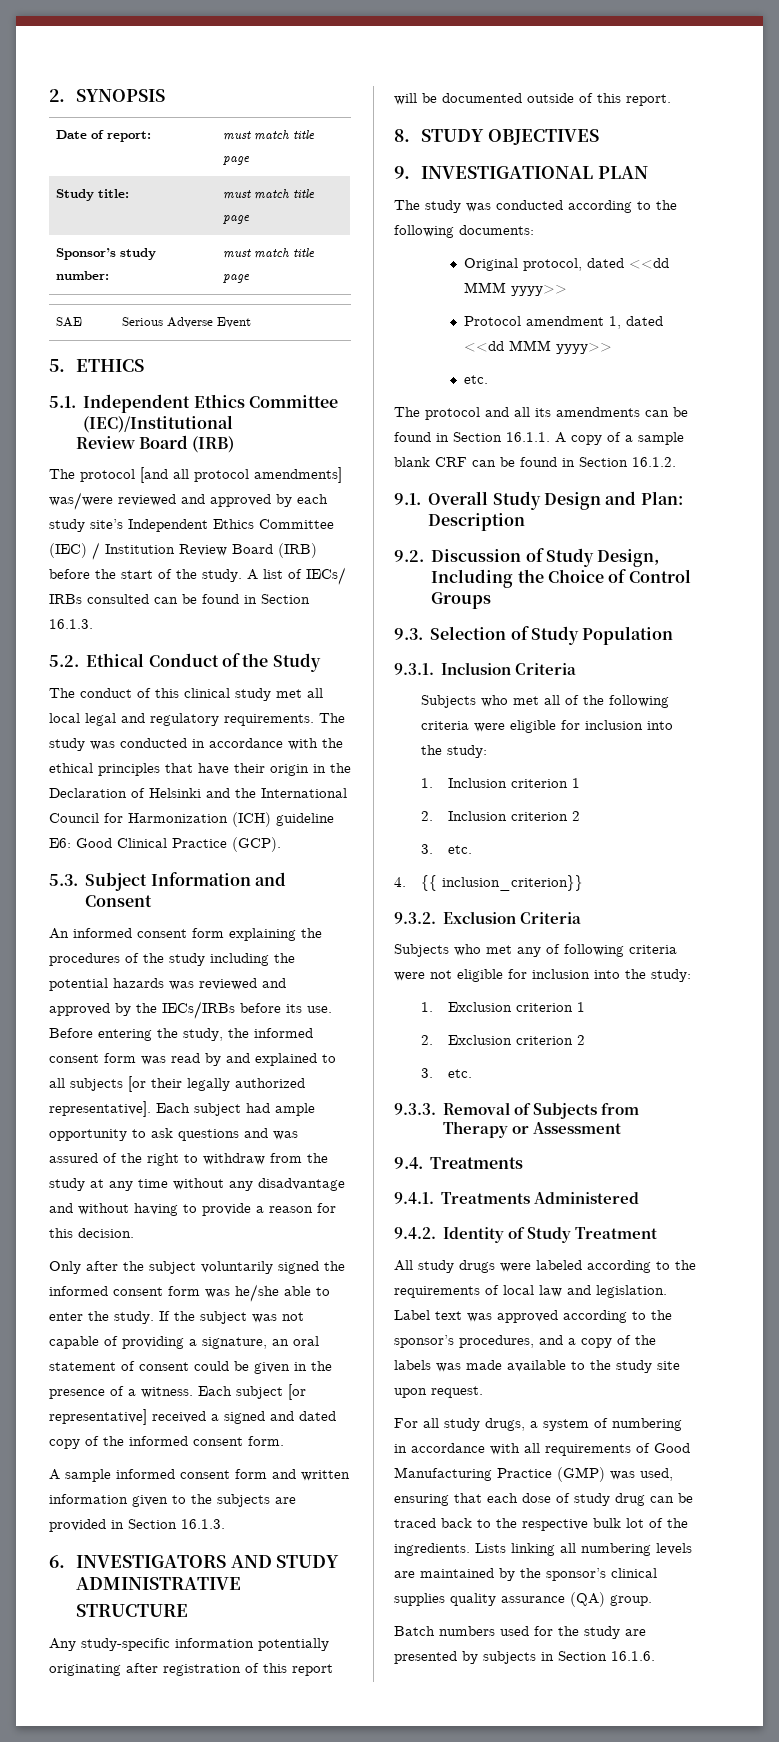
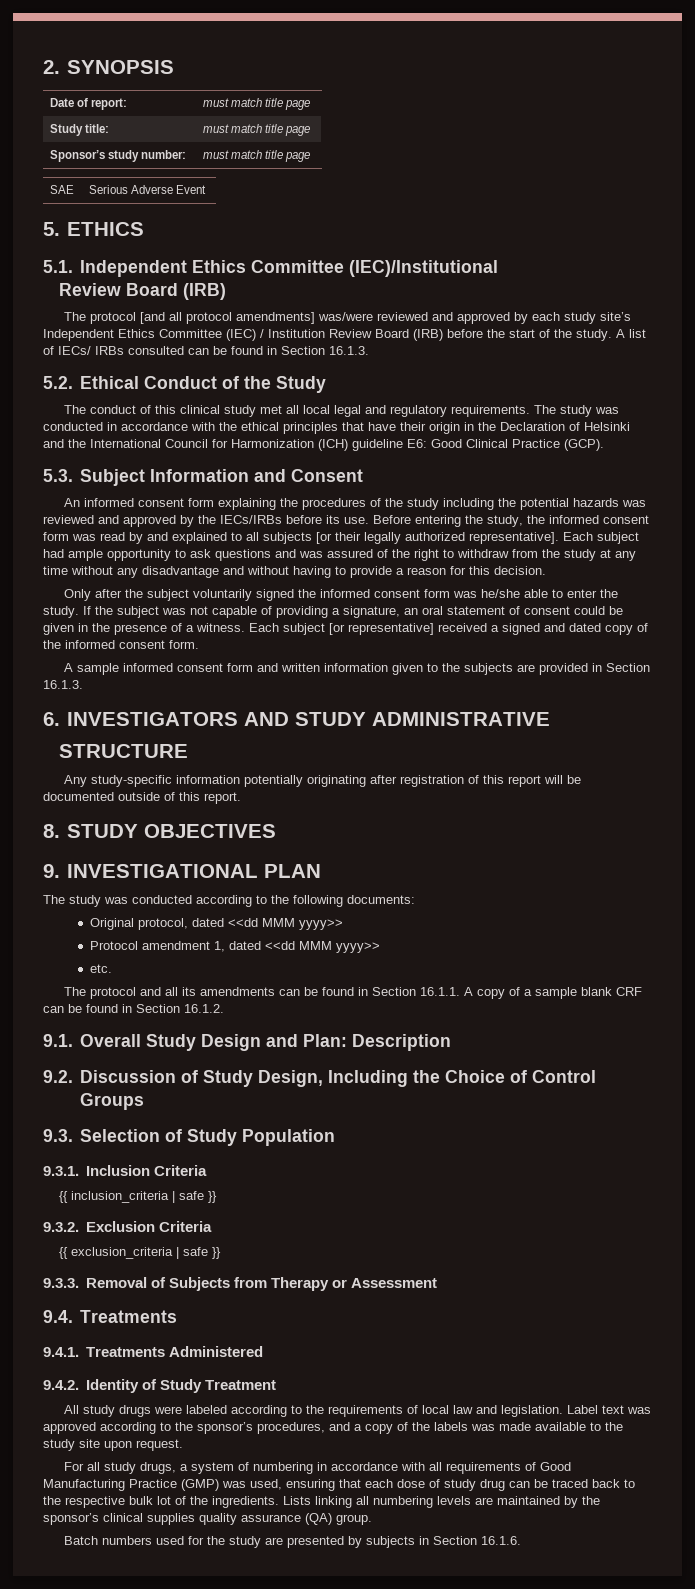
[420,695,669,708] [420,720,673,733] [420,745,487,758] [420,778,580,788] [420,811,580,821] [420,844,472,854] [394,875,583,891] [394,911,582,924] [394,944,677,957] [394,969,691,982] [420,1002,585,1012] [420,1035,585,1045] [420,1068,472,1078] Subjects who met all of the following criteria were eligible for inclusion into the study: // 1. Inclusion criterion 1 // 2. Inclusion criterion 2 // 3. etc. // 4. {{ inclusion_criterion}} // 9.3.2. Exclusion Criteria // Subjects who met any of following criteria were not eligible for inclusion into the study: // 1. Exclusion criterion 1 // 2. Exclusion criterion 2 // 3. etc. -> [59,1191,218,1203] [43,1221,212,1232] [59,1247,222,1259] {{ inclusion_criteria | safe }} // 9.3.2. Exclusion Criteria // {{ exclusion_criteria | safe }}

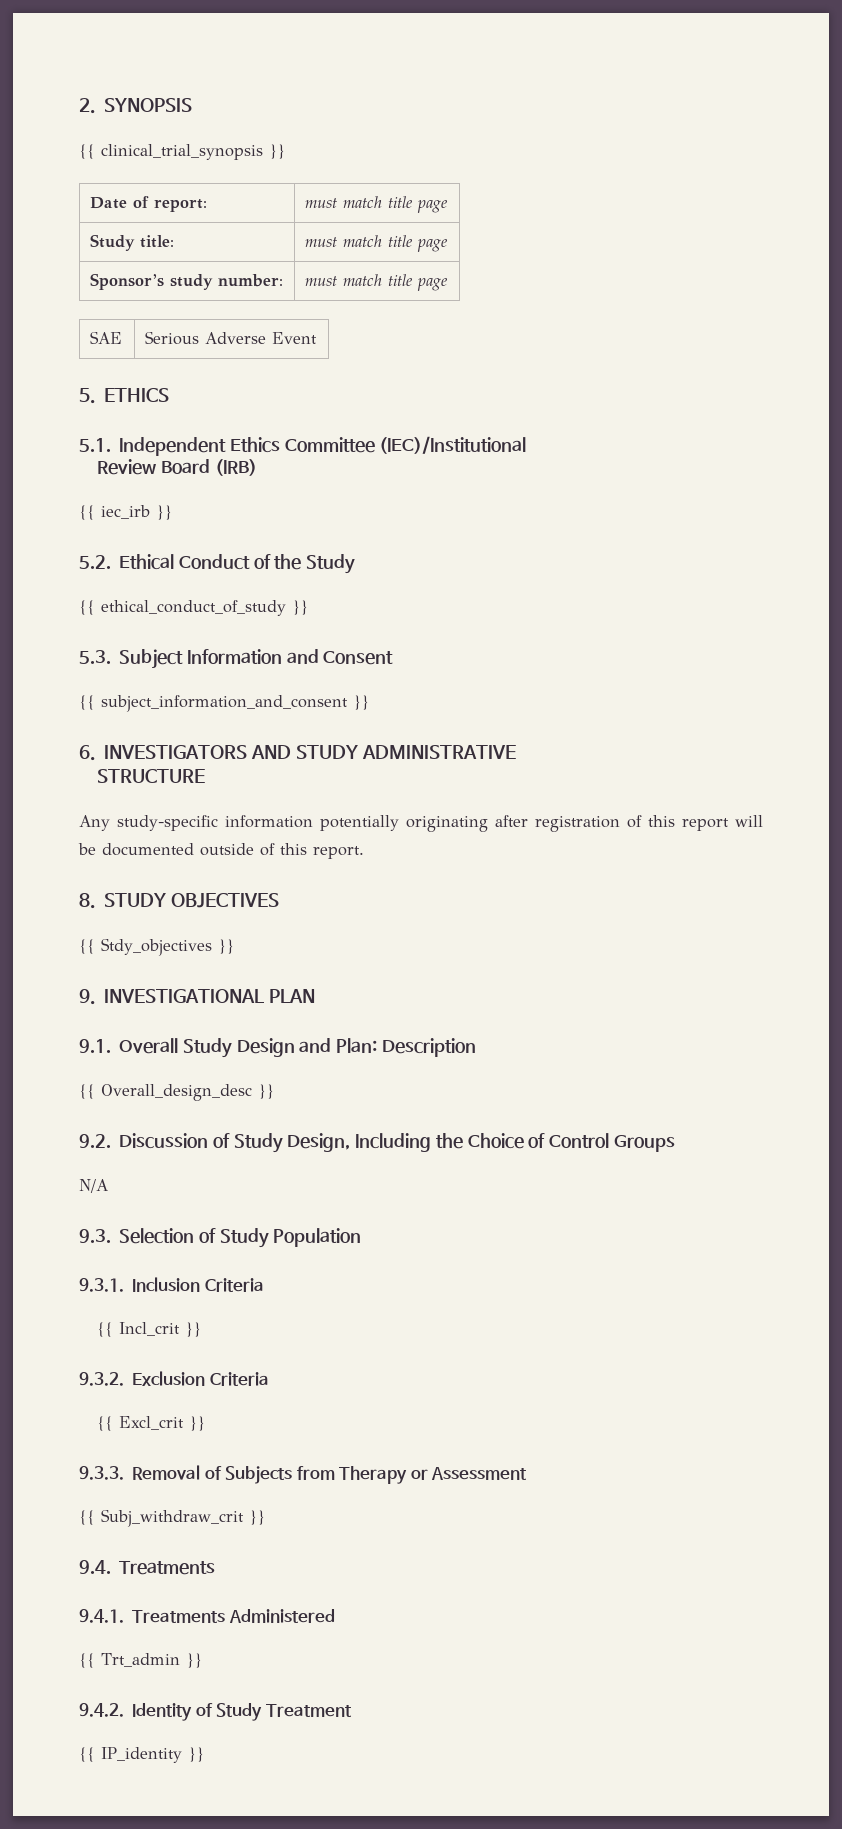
(174, 67) none -> [79,144,285,160] // {{ clinical_trial_synopsis }}
[63,312,631,324] [43,329,646,341] [43,346,369,355] The protocol [and all protocol amendments] was/were reviewed and approved by each study site’s Independent Ethics Committee (IEC) / Institution Review Board (IRB) before the start of the study. A list of IECs/ IRBs consulted can be found in Section 16.1.3. -> [79,505,172,520] {{ iec_irb }}
[63,405,619,417] [43,422,630,434] [43,439,604,451] The conduct of this clinical study met all local legal and regulatory requirements. The study was conducted in accordance with the ethical principles that have their origin in the Declaration of Helsinki and the International Council for Harmonization (ICH) guideline E6: Good Clinical Practice (GCP). -> [79,600,308,616] {{ ethical_conduct_of_study }}
[63,498,646,510] [43,515,649,527] [43,532,639,544] [43,549,636,561] [43,566,546,578] [63,589,618,601] [43,606,623,618] [43,623,648,635] [43,640,199,649] [63,663,650,675] [43,680,83,689] An informed consent form explaining the procedures of the study including the potential hazards was reviewed and approved by the IECs/IRBs before its use. Before entering the study, the informed consent form was read by and explained to all subjects [or their legally authorized representative]. Each subject had ample opportunity to ask questions and was assured of the right to withdraw from the study at any time without any disadvantage and without having to provide a reason for this decision. // Only after the subject voluntarily signed the informed consent form was he/she able to enter the study. If the subject was not capable of providing a signature, an oral statement of consent could be given in the presence of a witness. Each subject [or representative] received a signed and dated copy of the informed consent form. // A sample informed consent form and written information given to the subjects are provided in Section 16.1.3. -> [79,695,369,712] {{ subject_information_and_consent }}
(276, 831) none -> [79,938,234,956] // {{ Stdy_objectives }}
[43,895,415,907] [89,918,343,930] [89,941,380,953] [89,964,112,973] [63,987,642,999] [43,1004,224,1013] // The study was conducted according to the following documents: // Original protocol, dated <<dd MMM yyyy>> // Protocol amendment 1, dated <<dd MMM yyyy>> // etc. // The protocol and all its amendments can be found in Section 16.1.1. A copy of a sample blank CRF can be found in Section 16.1.2. -> (316, 996) none
(451, 1042) none -> [79,1084,274,1101] // {{ Overall_design_desc }}
(144, 1101) none -> [79,1179,108,1193] // N/A
[71,1191,205,1203] inclusion_criteria | safe -> [119,1322,181,1336] Incl_crit
[71,1247,209,1259] exclusion_criteria | safe -> [119,1416,185,1430] Excl_crit
(437, 1283) none -> [79,1509,265,1527] // {{ Subj_withdraw_crit }}
(263, 1351) none -> [79,1653,202,1668] // {{ Trt_admin }}
[63,1405,651,1417] [43,1422,623,1434] [43,1439,183,1451] [63,1462,571,1474] [43,1479,635,1491] [43,1496,600,1508] [43,1513,372,1525] [63,1536,521,1548] All study drugs were labeled according to the requirements of local law and legislation. Label text was approved according to the sponsor’s procedures, and a copy of the labels was made available to the study site upon request. // For all study drugs, a system of numbering in accordance with all requirements of Good Manufacturing Practice (GMP) was used, ensuring that each dose of study drug can be traced back to the respective bulk lot of the ingredients. Lists linking all numbering levels are maintained by the sponsor’s clinical supplies quality assurance (QA) group. // Batch numbers used for the study are presented by subjects in Section 16.1.6. -> [79,1747,204,1763] {{ IP_identity }}

